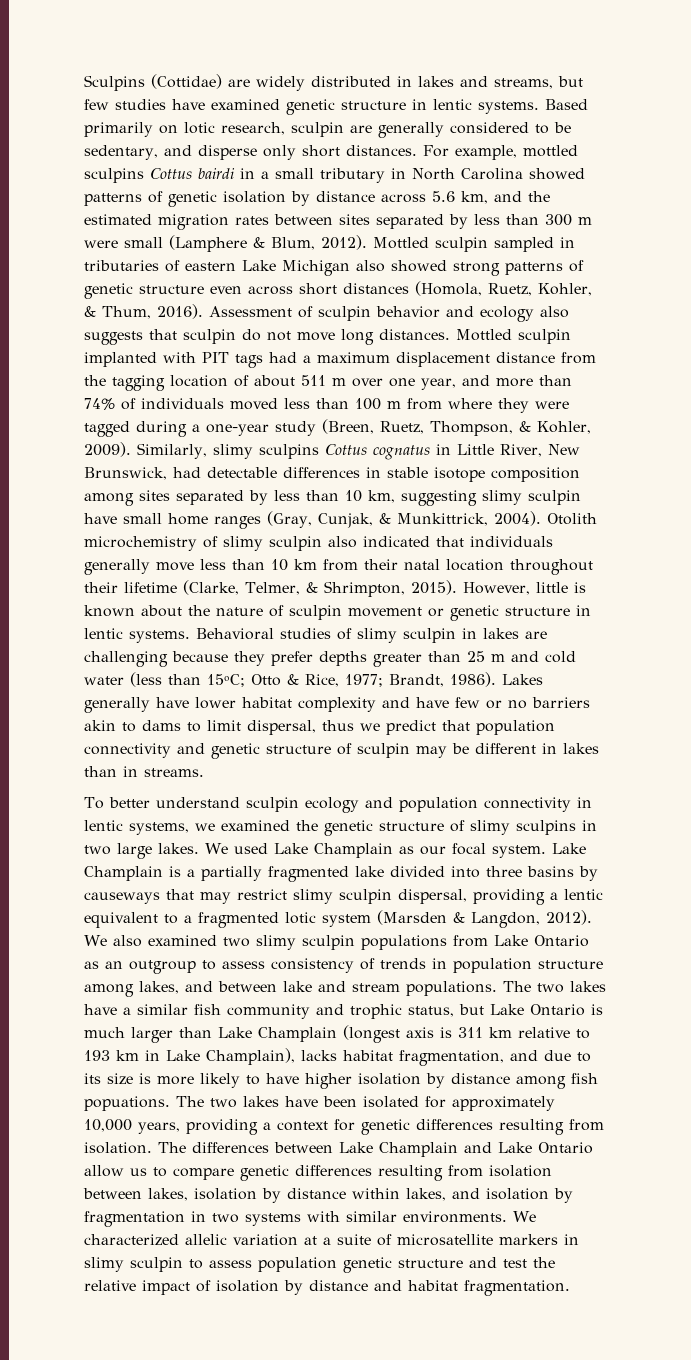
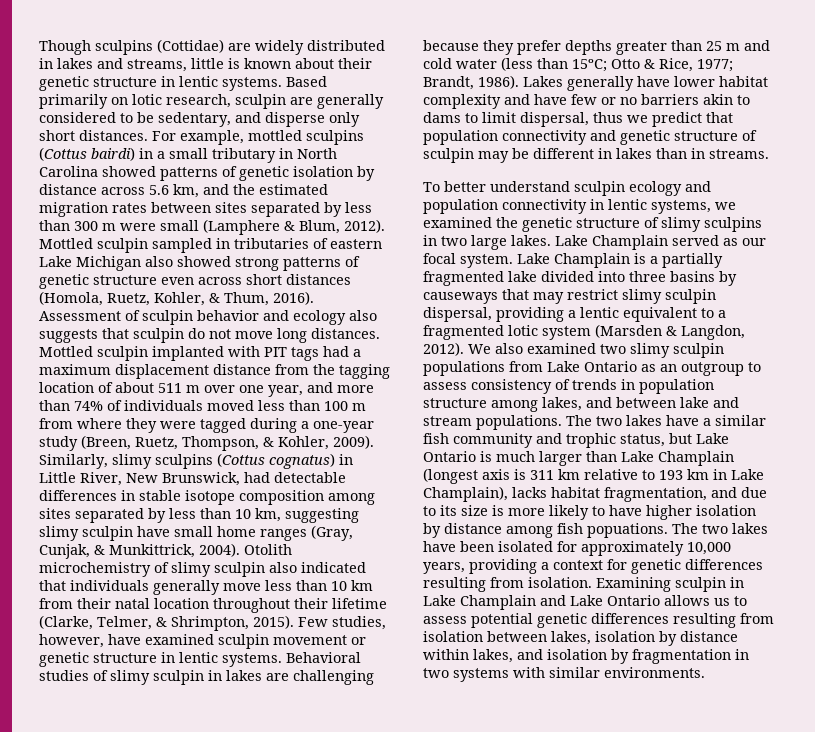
[84,75,145,91] Sculpins -> [39,40,153,55] Though sculpins
[558,76,583,87] [84,99,280,110] but few studies have examined -> [191,58,372,69] little is known about their
[150,168,235,179] Cottus bairdi -> [39,147,135,161] (Cottus bairdi)
[324,444,430,460] Cottus cognatus -> [217,453,335,469] (Cottus cognatus)
[462,582,586,595] [84,605,284,617] However, little is known about the nature of -> [298,616,386,630] [39,634,214,648] Few studies, however, have examined
[205,843,393,858] We used Lake Champlain -> [555,235,719,250] Lake Champlain served
[158,1142,333,1153] The differences between -> [596,577,744,592] Examining sculpin in
[84,1165,124,1177] allow -> [664,595,710,606] allows
[173,1168,234,1180] compare -> [423,613,533,628] assess potential
[513,1211,536,1222] [84,1234,579,1246] [84,1257,555,1273] [84,1280,570,1296] We characterized allelic variation at a suite of microsatellite markers in slimy sculpin to assess population genetic structure and test the relative impact of isolation by distance and habitat fragmentation. -> (705, 672) none

